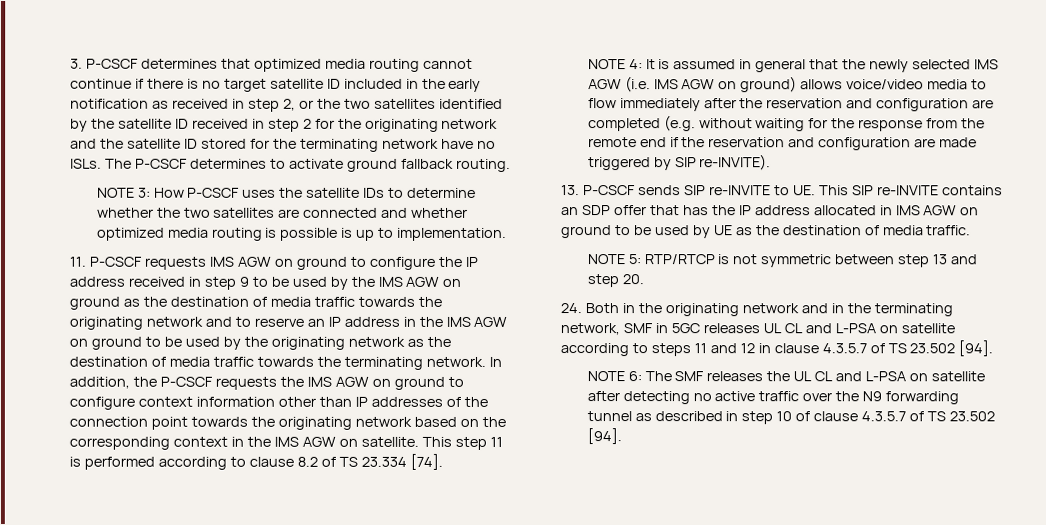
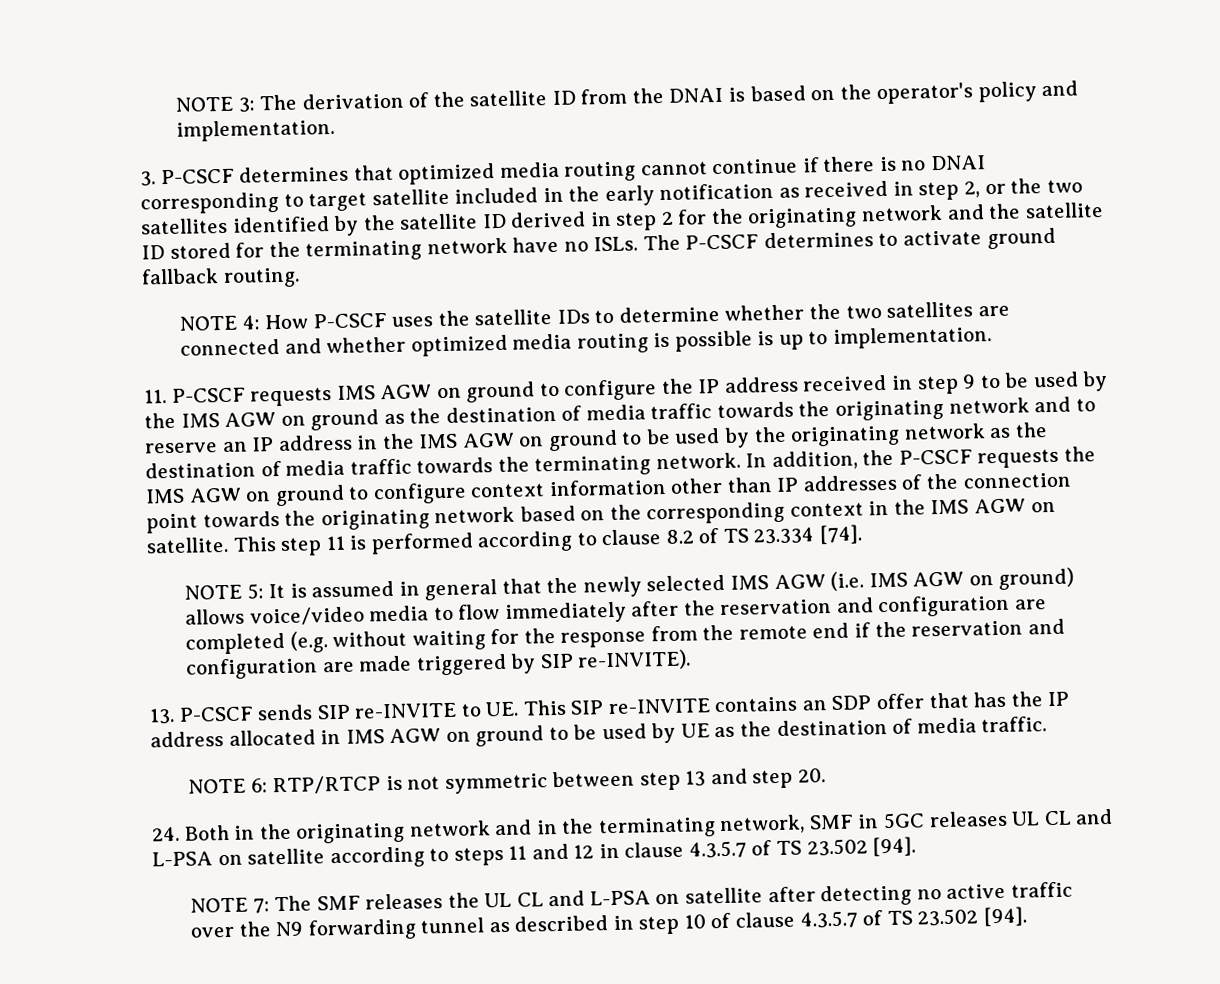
(70, 63) none -> [175,80,1079,113] [176,118,336,142] NOTE 3: The derivation of the satellite ID from the DNAI is based on the operator's policy and implementation. //
(222, 84) none -> [930,155,987,171] [140,191,304,215] DNAI corresponding to
[326,78,341,89] ID -> (450, 197) none
[192,118,250,129] received -> [510,211,587,228] derived
[137,187,151,198] 3: -> [241,315,260,330] 4:
[628,59,643,70] 4: -> [246,583,264,600] 5:
[627,254,642,265] 5: -> [250,778,268,793] 6:
[627,371,642,382] 6: -> [252,898,270,914] 7:

